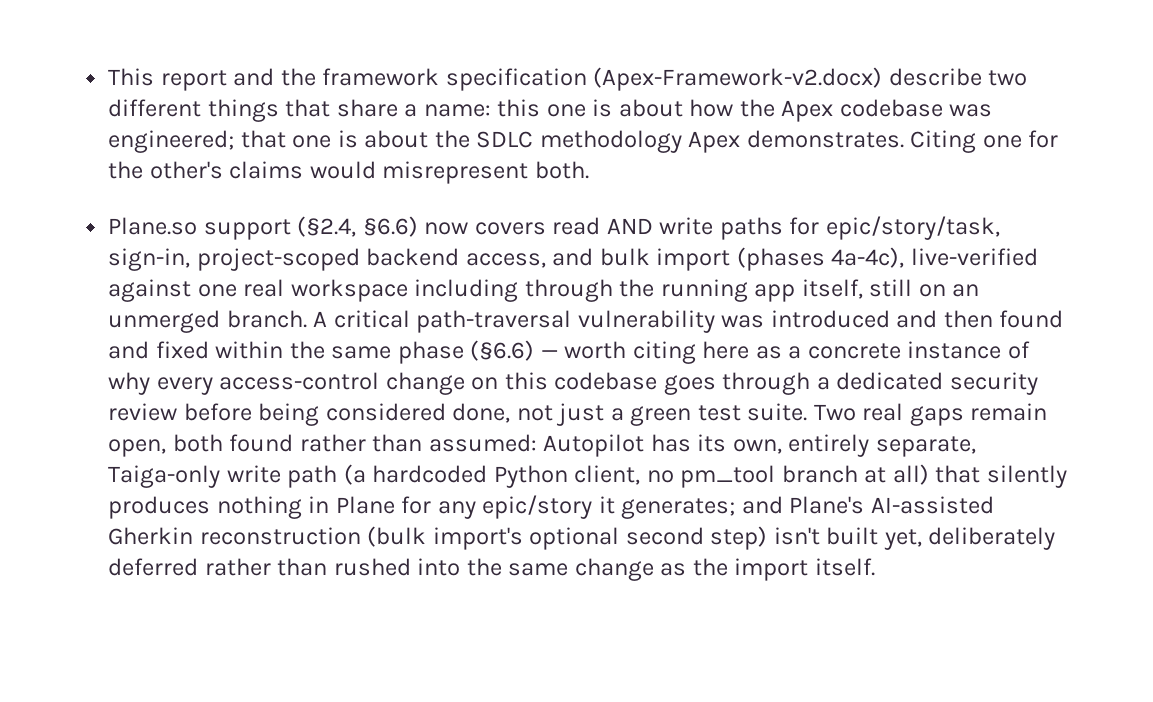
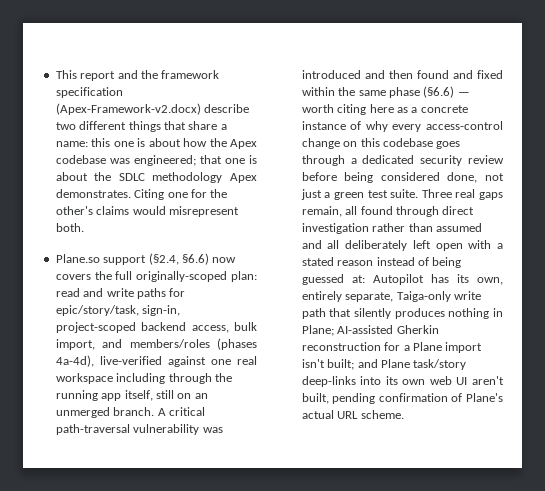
[552,217,653,235] read AND -> [94,271,257,282] [55,288,104,297] the full originally-scoped plan: read and
[552,247,905,271] and bulk import (phases 4a-4c), -> [234,322,257,331] [55,338,257,350] [55,355,94,367] bulk import, and members/roles (phases 4a-4d),
[813,404,856,421] Two -> [421,189,452,198] Three
[970,403,1048,421] [108,434,537,457] remain open, both found rather than assumed: -> [301,206,475,217] [301,223,482,234] [301,240,503,251] [301,257,462,268] [301,274,365,285] remain, all found through direct investigation rather than assumed and all deliberately left open with a stated reason instead of being guessed at:
[343,464,929,488] (a hardcoded Python client, no pm_tool branch at all) -> (326, 313) none
[335,495,994,519] [108,526,1056,550] [108,558,875,581] Plane for any epic/story it generates; and Plane's AI-assisted Gherkin reconstruction (bulk import's optional second step) isn't built yet, deliberately deferred rather than rushed into the same change as the import itself. -> [301,325,439,336] [301,342,483,353] [301,359,467,370] [301,376,504,387] [301,393,503,404] [301,410,404,419] Plane; AI-assisted Gherkin reconstruction for a Plane import isn't built; and Plane task/story deep-links into its own web UI aren't built, pending confirmation of Plane's actual URL scheme.

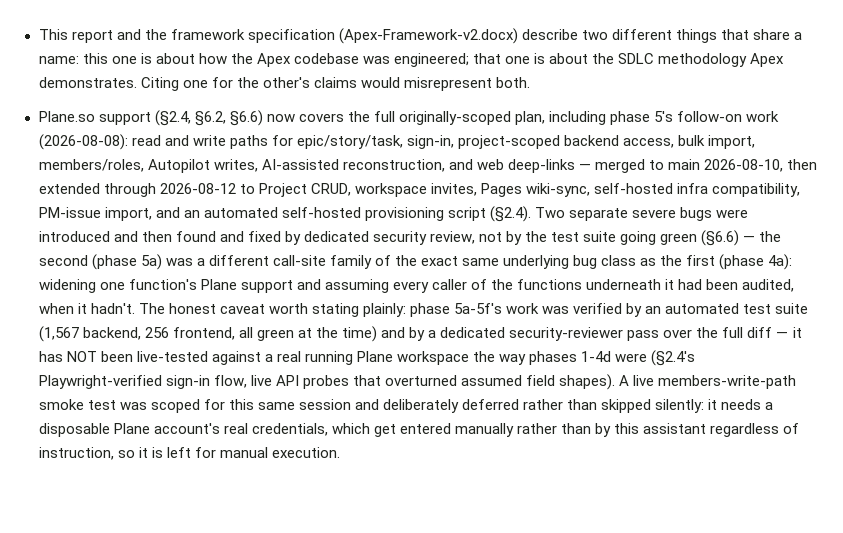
(179, 259) none -> [194,111,226,126] §6.2,
[231,271,257,282] plan: -> [515,111,780,125] [38,134,128,150] plan, including phase 5's follow-on work (2026-08-08):
[102,338,257,350] [55,355,257,367] [55,373,232,384] [55,390,208,401] [55,407,205,418] [55,424,223,435] and members/roles (phases 4a-4d), live-verified against one real workspace including through the running app itself, still on an unmerged branch. A critical path-traversal vulnerability was -> [38,159,818,173] [38,183,801,197] [38,206,749,222] members/roles, Autopilot writes, AI-assisted reconstruction, and web deep-links — merged to main 2026-08-10, then extended through 2026-08-12 to Project CRUD, workspace invites, Pages wiki-sync, self-hosted infra compatibility, PM-issue import, and an automated self-hosted provisioning script (§2.4). Two separate severe bugs were
[301,86,470,98] [301,104,468,115] [301,121,503,132] [301,138,461,149] [301,155,504,166] [301,172,504,183] [300,189,503,200] [301,206,475,217] [301,223,482,234] [301,240,503,251] [301,257,462,268] [301,274,503,285] [301,291,481,302] [301,308,503,319] [301,325,439,336] [301,342,483,353] [301,359,467,370] [301,376,504,387] [301,393,503,404] [301,410,404,419] within the same phase (§6.6) — worth citing here as a concrete instance of why every access-control change on this codebase goes through a dedicated security review before being considered done, not just a green test suite. Three real gaps remain, all found through direct investigation rather than assumed and all deliberately left open with a stated reason instead of being guessed at: Autopilot has its own, entirely separate, Taiga-only write path that silently produces nothing in Plane; AI-assisted Gherkin reconstruction for a Plane import isn't built; and Plane task/story deep-links into its own web UI aren't built, pending confirmation of Plane's actual URL scheme. -> [284,230,782,246] [38,254,793,270] [38,279,795,293] [38,303,809,317] [38,326,802,342] [38,350,696,366] [38,374,797,390] [38,399,774,413] [38,423,800,437] [38,447,340,460] by dedicated security review, not by the test suite going green (§6.6) — the second (phase 5a) was a different call-site family of the exact same underlying bug class as the first (phase 4a): widening one function's Plane support and assuming every caller of the functions underneath it had been audited, when it hadn't. The honest caveat worth stating plainly: phase 5a-5f's work was verified by an automated test suite (1,567 backend, 256 frontend, all green at the time) and by a dedicated security-reviewer pass over the full diff — it has NOT been live-tested against a real running Plane workspace the way phases 1-4d were (§2.4's Playwright-verified sign-in flow, live API probes that overturned assumed field shapes). A live members-write-path smoke test was scoped for this same session and deliberately deferred rather than skipped silently: it needs a disposable Plane account's real credentials, which get entered manually rather than by this assistant regardless of instruction, so it is left for manual execution.

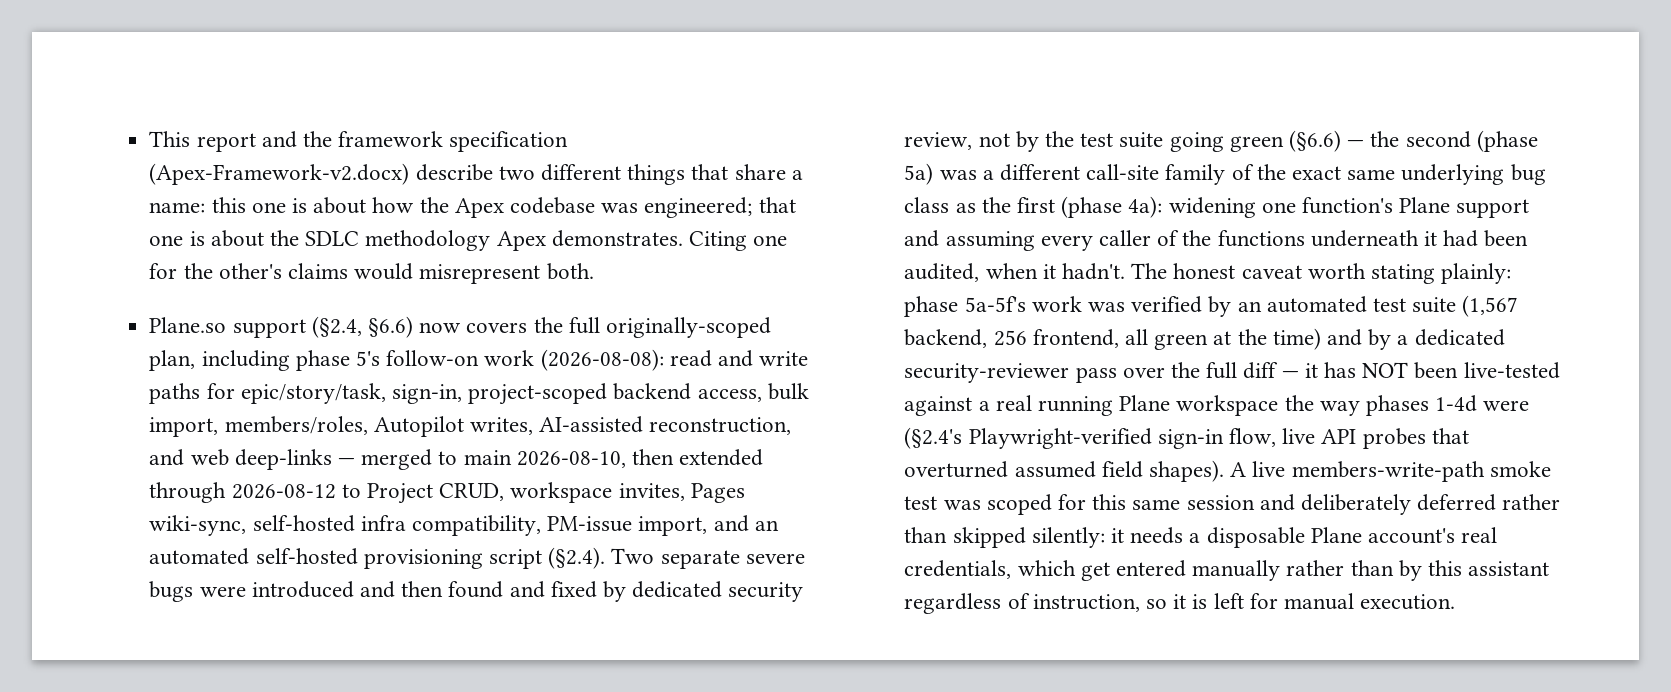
[194,111,226,126] §6.2, -> (362, 327) none

